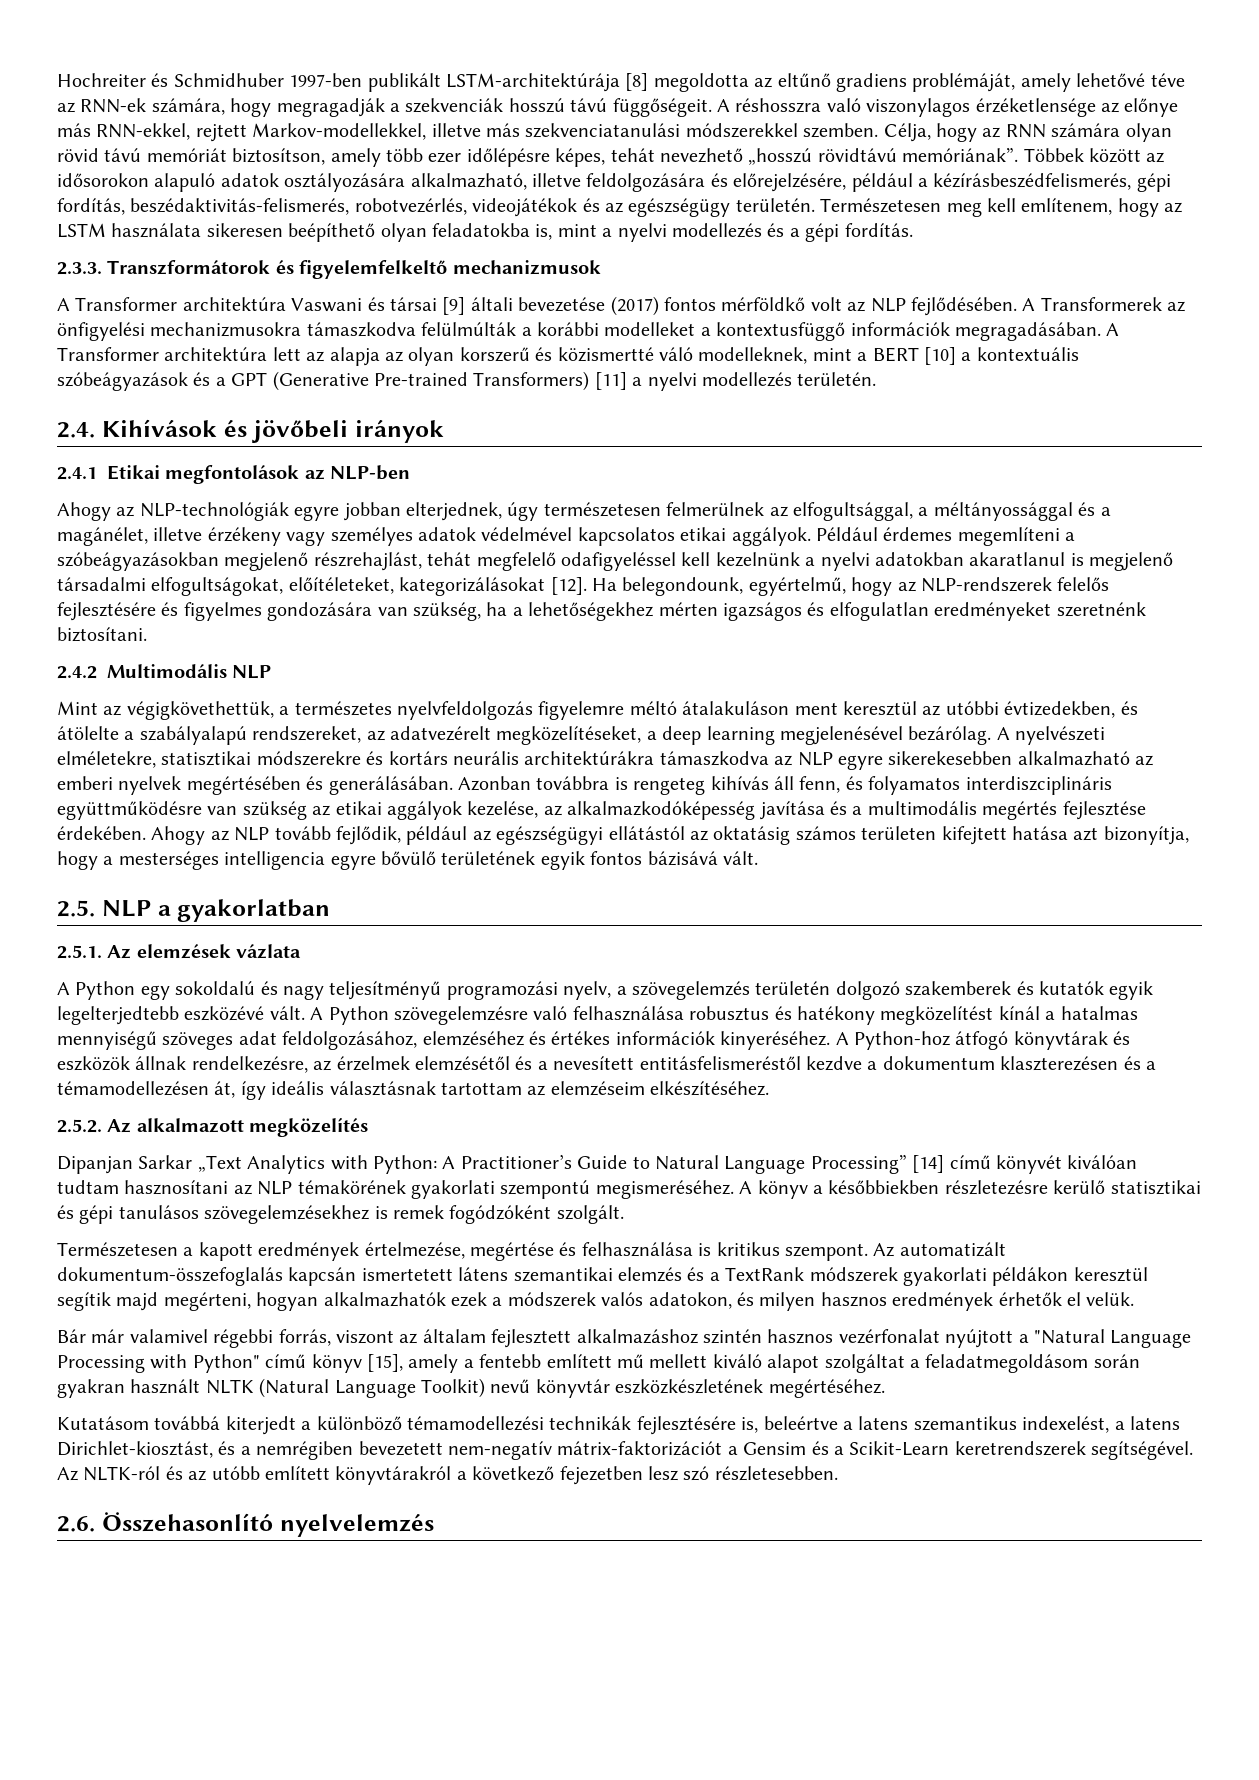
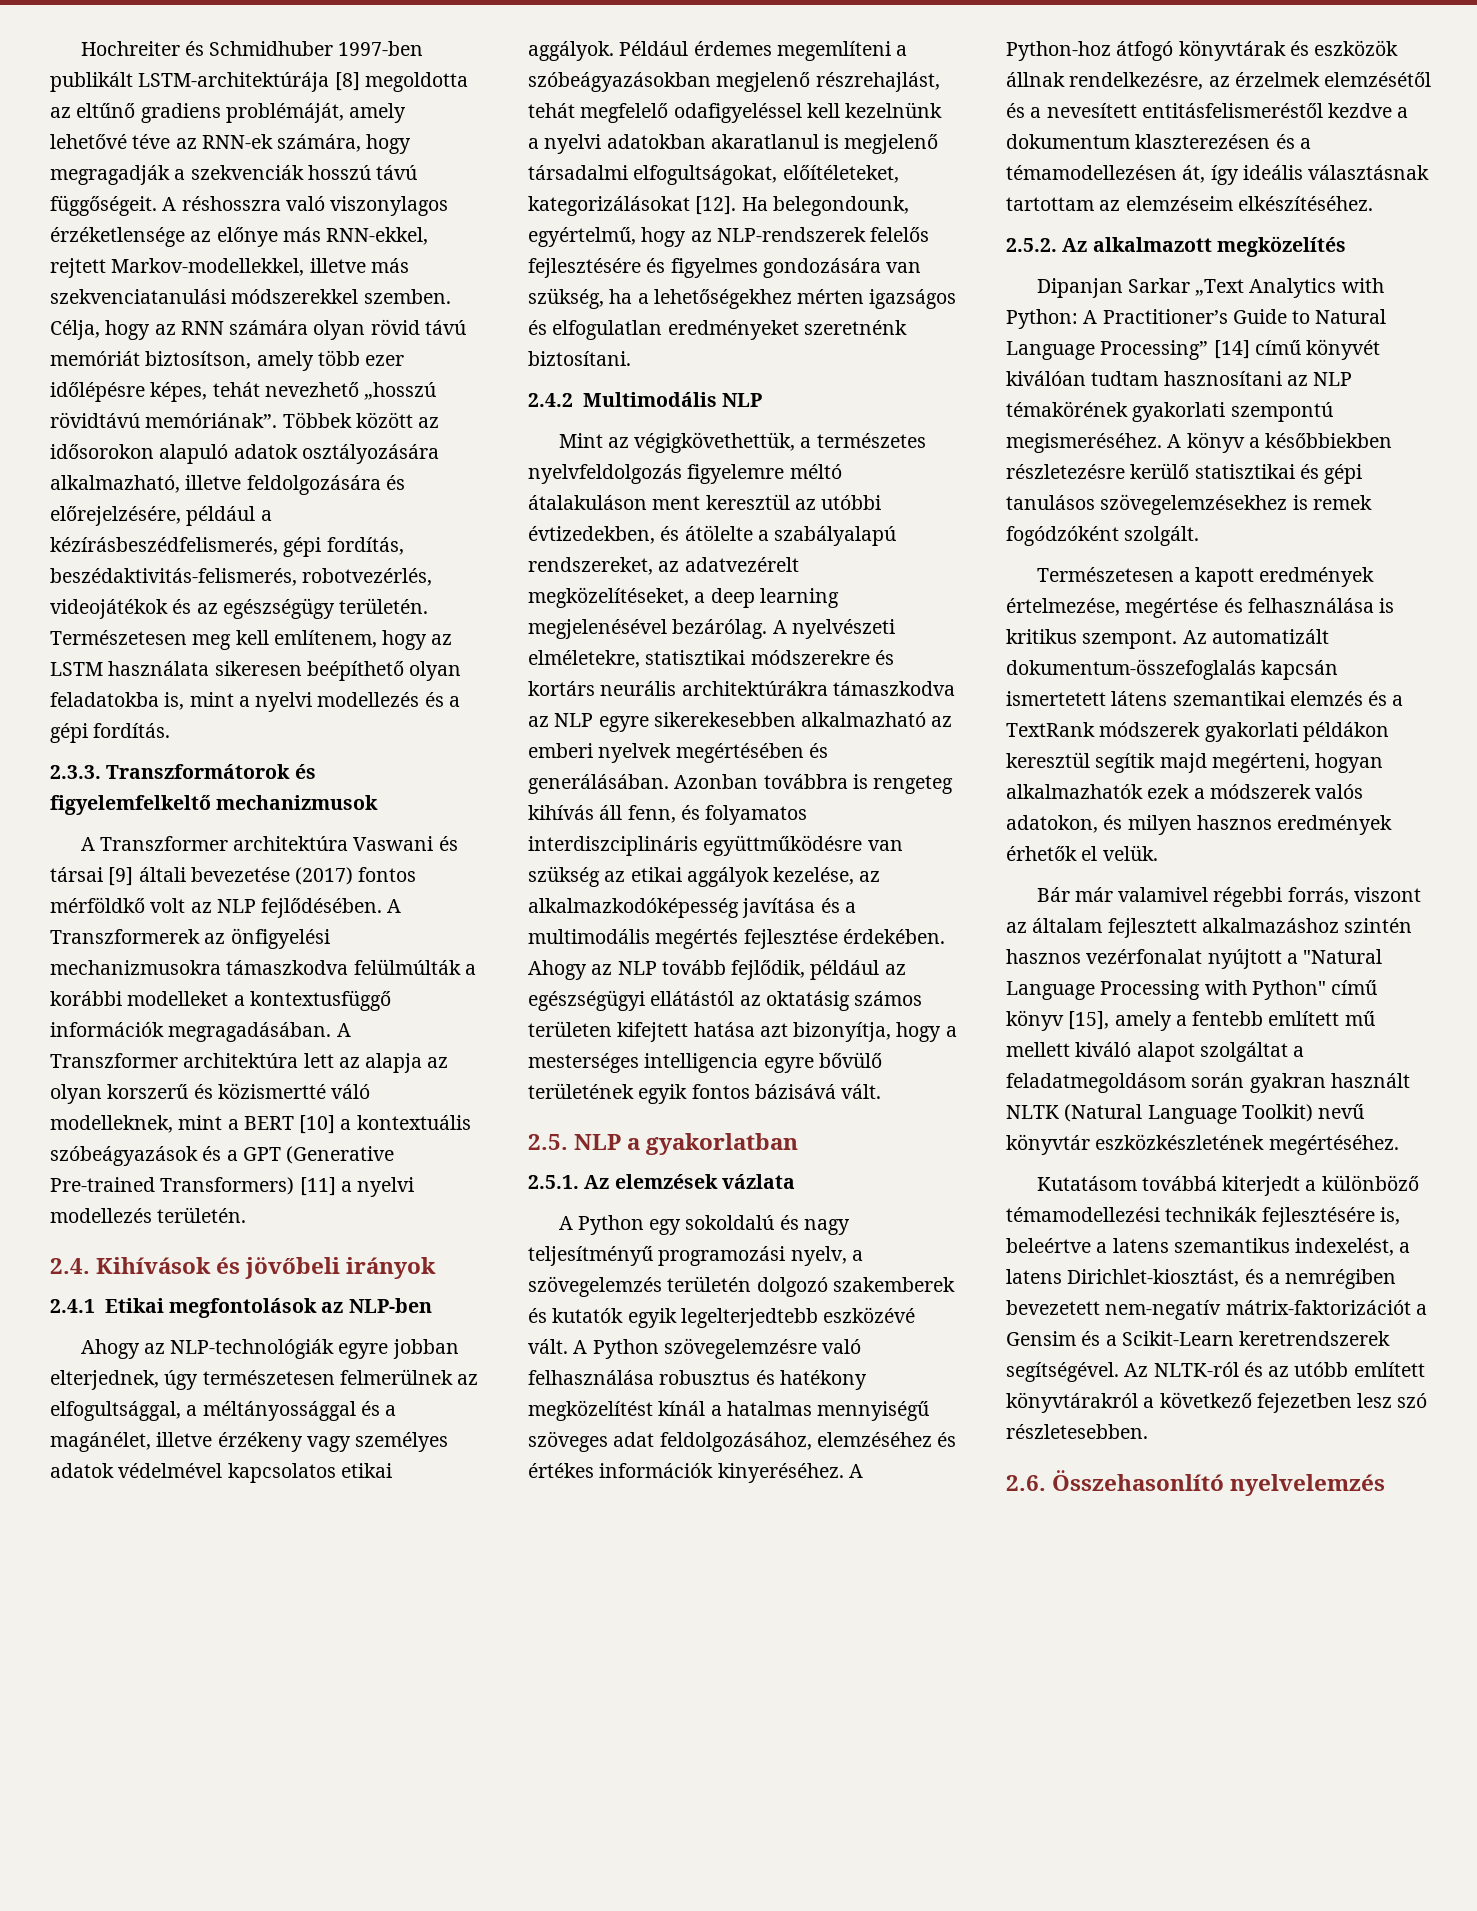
[75,297,178,311] Transformer -> [99,836,228,851] Transzformer
[1040,297,1162,311] Transformerek -> [50,929,200,944] Transzformerek
[57,347,159,361] Transformer -> [50,1053,178,1068] Transzformer

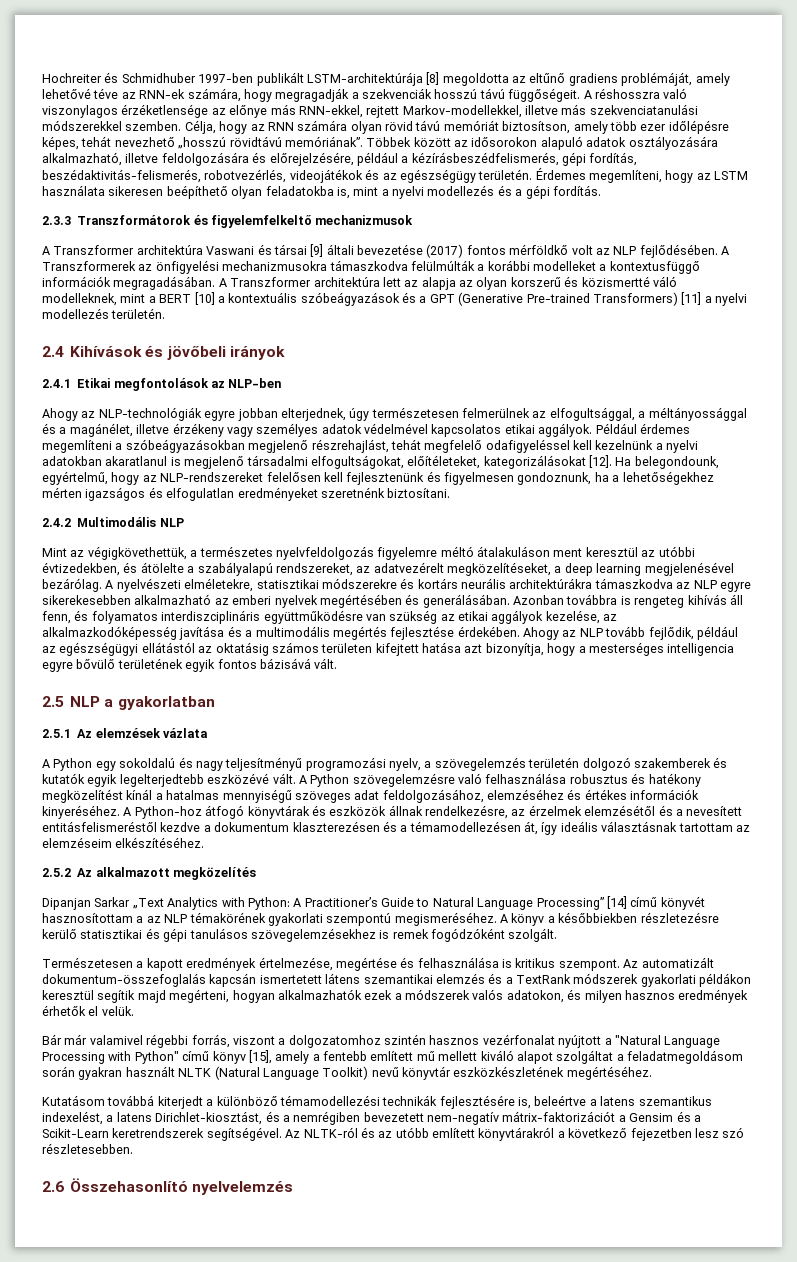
[50,630,377,650] Természetesen meg kell említenem, -> [535,168,662,183] Érdemes megemlíteni,
[50,765,101,779] 2.3.3. -> [42,216,71,225] 2.3.3
[50,1258,90,1274] 2.4. -> [42,346,64,357] 2.4
[716,227,930,242] [528,258,922,278] [528,288,604,309] NLP-rendszerek felelős fejlesztésére és figyelmes gondozására van szükség, -> [160,471,592,485] NLP-rendszereket felelősen kell fejlesztenünk és figyelmesen gondoznunk,
[528,1134,568,1150] 2.5. -> [42,696,64,707] 2.5
[528,1175,579,1189] 2.5.1. -> [42,729,71,738] 2.5.1
[1006,238,1057,252] 2.5.2. -> [42,868,71,877] 2.5.2
[1006,371,1282,386] kiválóan tudtam hasznosítani -> [42,913,144,923] hasznosítottam a
[1006,918,1339,938] az általam fejlesztett alkalmazáshoz -> [278,1035,381,1048] a dolgozatomhoz
[1006,1475,1046,1491] 2.6. -> [42,1181,64,1192] 2.6

